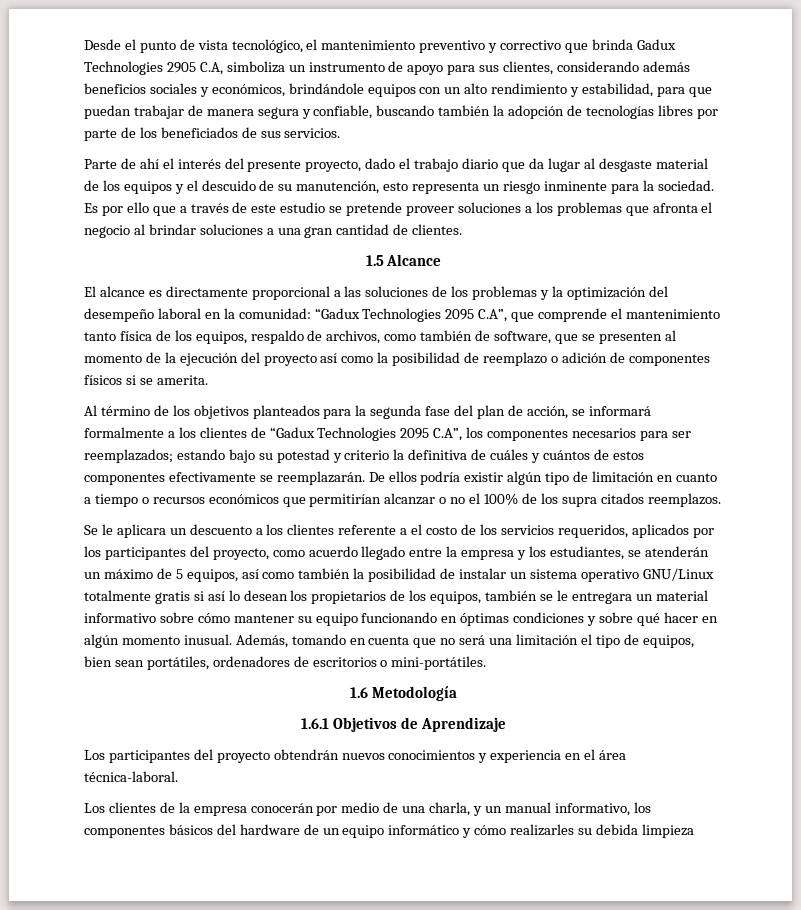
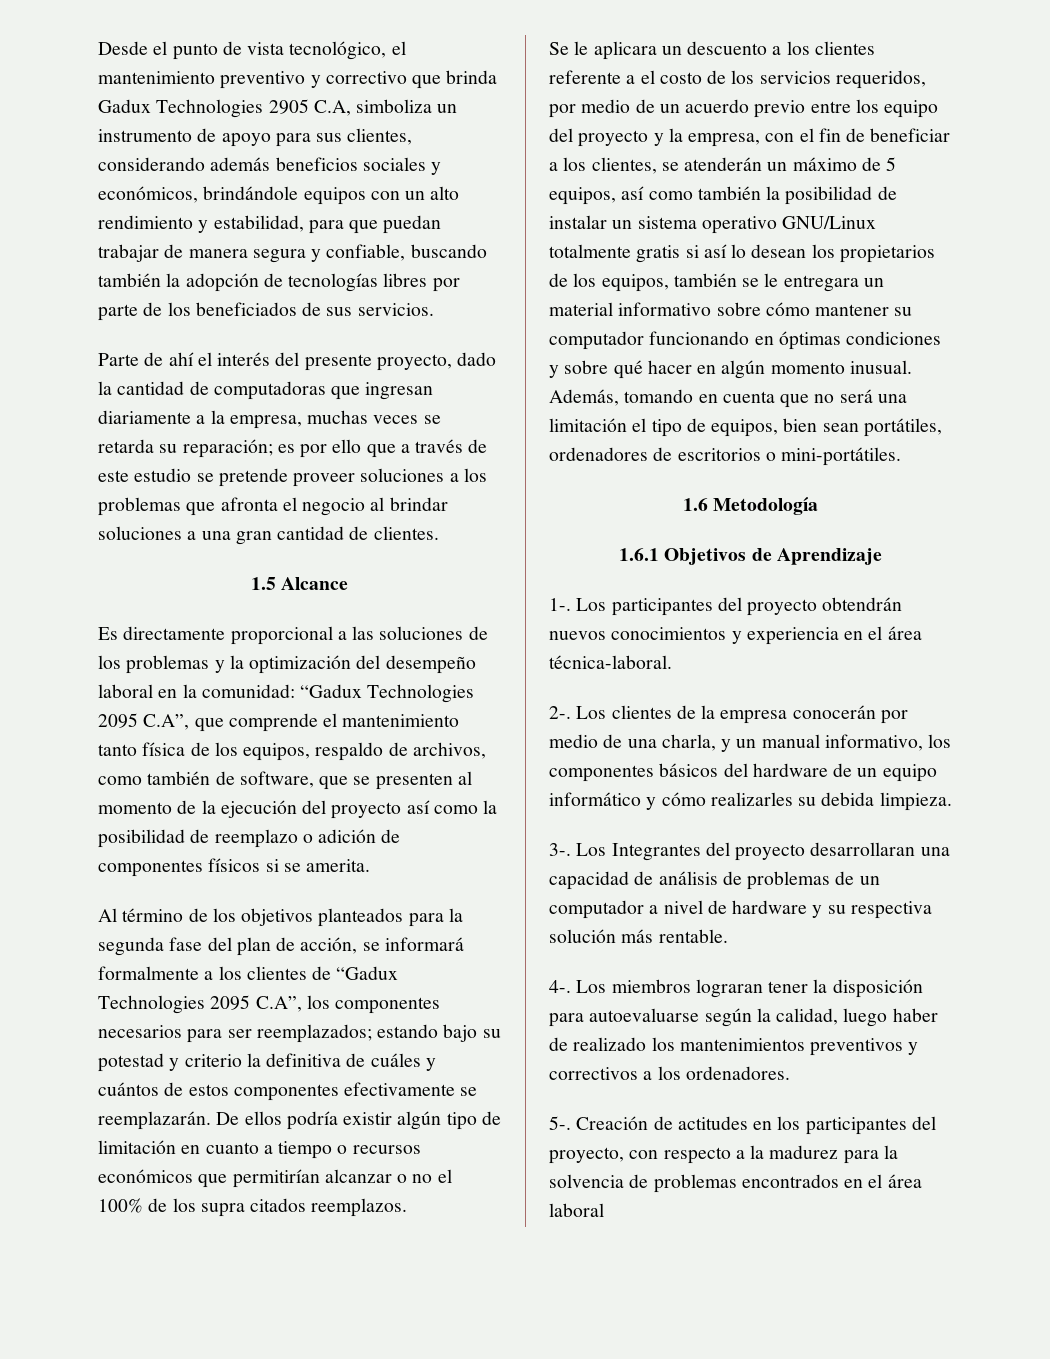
[399,158,708,172] [84,180,714,194] [84,203,98,213] el trabajo diario que da lugar al desgaste material de los equipos y el descuido de su manutención, esto representa un riesgo inminente para la sociedad. Es -> [98,381,434,400] [98,410,441,429] [98,439,295,458] la cantidad de computadoras que ingresan diariamente a la empresa, muchas veces se retarda su reparación; es
[84,286,162,297] El alcance es -> [98,627,118,640] Es
[631,524,714,538] [84,546,624,560] aplicados por los participantes del proyecto, como acuerdo llegado entre la empresa y los estudiantes, -> [549,99,939,118] [549,128,951,147] [549,157,657,174] por medio de un acuerdo previo entre los equipo del proyecto y la empresa, con el fin de beneficiar a los clientes,
[315,613,358,626] equipo -> [549,331,644,350] computador
(506, 724) none -> [549,598,571,611] 1-.
(178, 776) none -> [549,706,571,719] 2-.
[641,824,694,838] limpieza -> [879,792,952,811] [549,842,950,861] [549,871,880,890] [549,900,932,919] [549,929,728,943] [549,979,923,998] [549,1008,938,1027] [549,1037,919,1056] [549,1066,790,1080] [549,1116,936,1135] [549,1145,898,1164] [549,1174,922,1193] [549,1203,604,1217] limpieza. // 3-. Los Integrantes del proyecto desarrollaran una capacidad de análisis de problemas de un computador a nivel de hardware y su respectiva solución más rentable. // 4-. Los miembros lograran tener la disposición para autoevaluarse según la calidad, luego haber de realizado los mantenimientos preventivos y correctivos a los ordenadores. // 5-. Creación de actitudes en los participantes del proyecto, con respecto a la madurez para la solvencia de problemas encontrados en el área laboral

